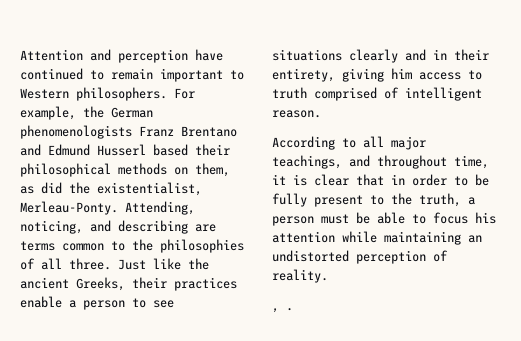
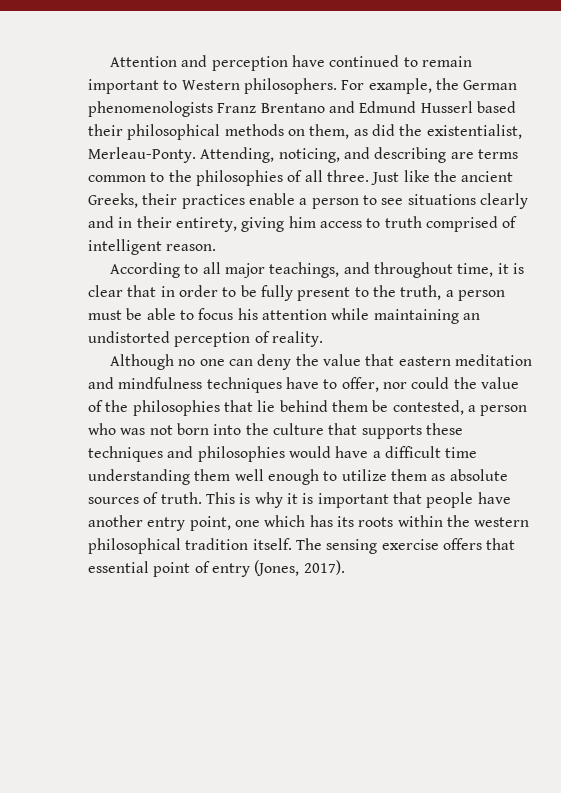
[272,308,293,313] , . -> [110,354,533,370] [88,377,519,393] [88,400,528,416] [88,423,463,439] [88,446,478,462] [88,469,508,485] [88,492,511,508] [88,515,530,531] [88,538,516,554] [88,560,345,577] Although no one can deny the value that eastern meditation and mindfulness techniques have to offer, nor could the value of the philosophies that lie behind them be contested, a person who was not born into the culture that supports these techniques and philosophies would have a difficult time understanding them well enough to utilize them as absolute sources of truth. This is why it is important that people have another entry point, one which has its roots within the western philosophical tradition itself. The sensing exercise offers that essential point of entry (Jones, 2017).

